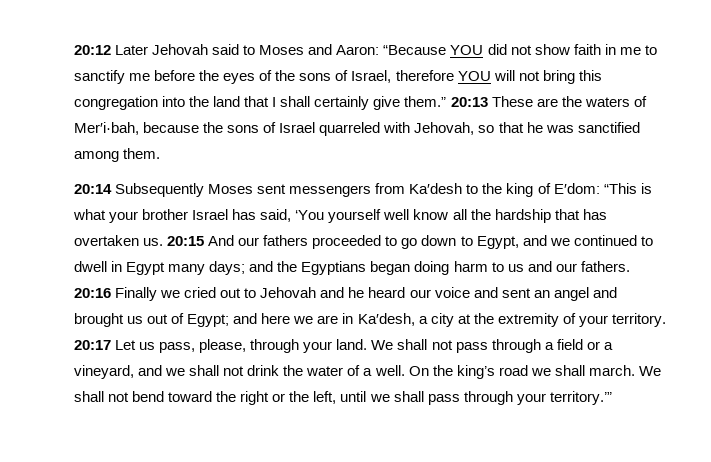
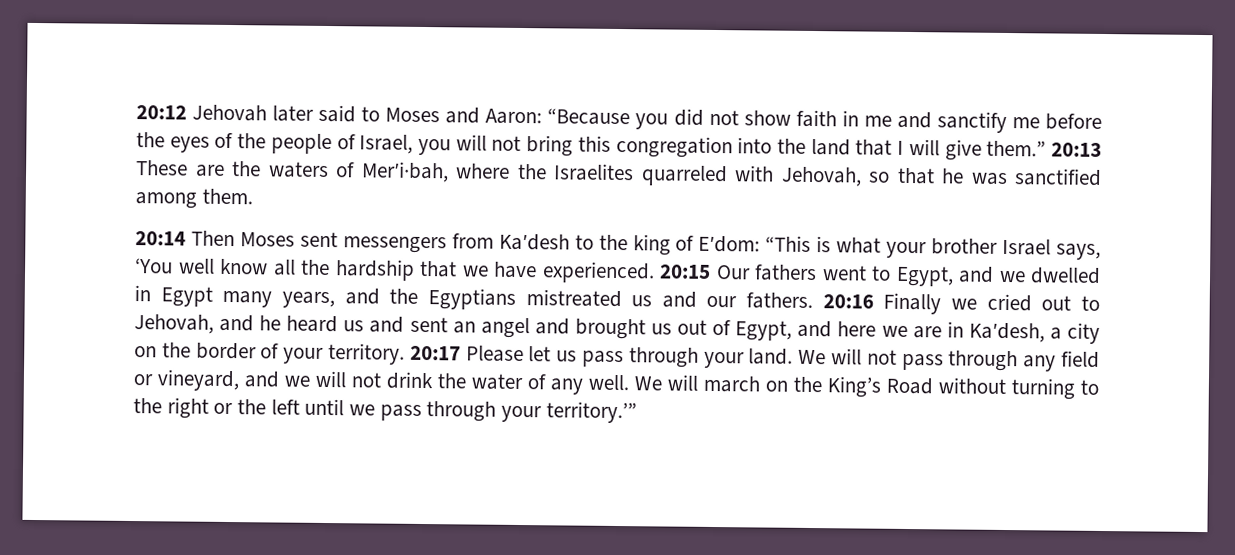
[115,44,209,55] Later Jehovah -> [192,104,315,122] Jehovah later
[450,45,484,55] YOU -> [635,113,669,130] you
[644,45,657,55] to -> [896,111,932,129] and
[299,73,332,81] sons -> [270,133,332,155] people
[395,70,491,81] therefore YOU -> [418,138,451,156] you
[280,96,370,110] shall certainly -> [908,138,940,156] will
[143,122,316,133] because the sons of Israel -> [456,163,634,182] where the Israelites
[115,183,205,197] Subsequently -> [190,230,235,247] Then
[232,209,382,223] has said, ‘You yourself -> [1056,243,1101,260] [135,258,173,274] says, ‘You
[582,209,607,220] [74,235,457,249] has overtaken us. 20:15 And our fathers proceeded to go down -> [462,261,867,284] we have experienced. 20:15 Our fathers went
[573,235,653,246] [74,261,107,272] continued to dwell -> [1030,267,1101,284] dwelled
[209,261,246,275] days; -> [281,291,335,309] years,
[370,261,504,275] began doing harm to -> [525,289,622,308] mistreated
[260,287,317,298] Jehovah -> [134,314,214,334] Jehovah,
[409,287,470,298] our voice -> [343,320,365,332] us
[187,314,230,327] Egypt; -> [735,320,793,341] Egypt,
[457,313,559,327] at the extremity -> [134,342,257,360] on the border
[115,339,247,353] Let us pass, please, -> [465,345,624,368] Please let us pass
[397,339,428,350] shall -> [830,348,862,365] will
[544,342,554,350] a -> [1023,355,1057,372] any
[603,342,613,350] a -> (153, 380) none
[189,365,220,376] shall -> [315,370,347,388] will
[363,365,661,379] [74,391,213,402] a well. On the king’s road we shall march. We shall not bend toward -> [550,374,1099,400] any well. We will march on the King’s Road without turning to
[313,391,337,404] left, -> [270,399,300,415] left
[393,391,424,402] shall -> (376, 410) none

